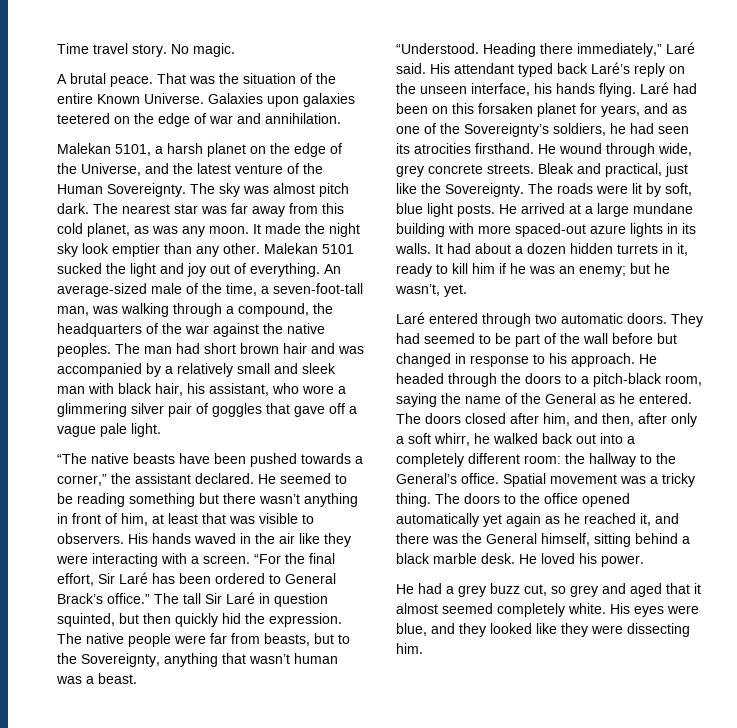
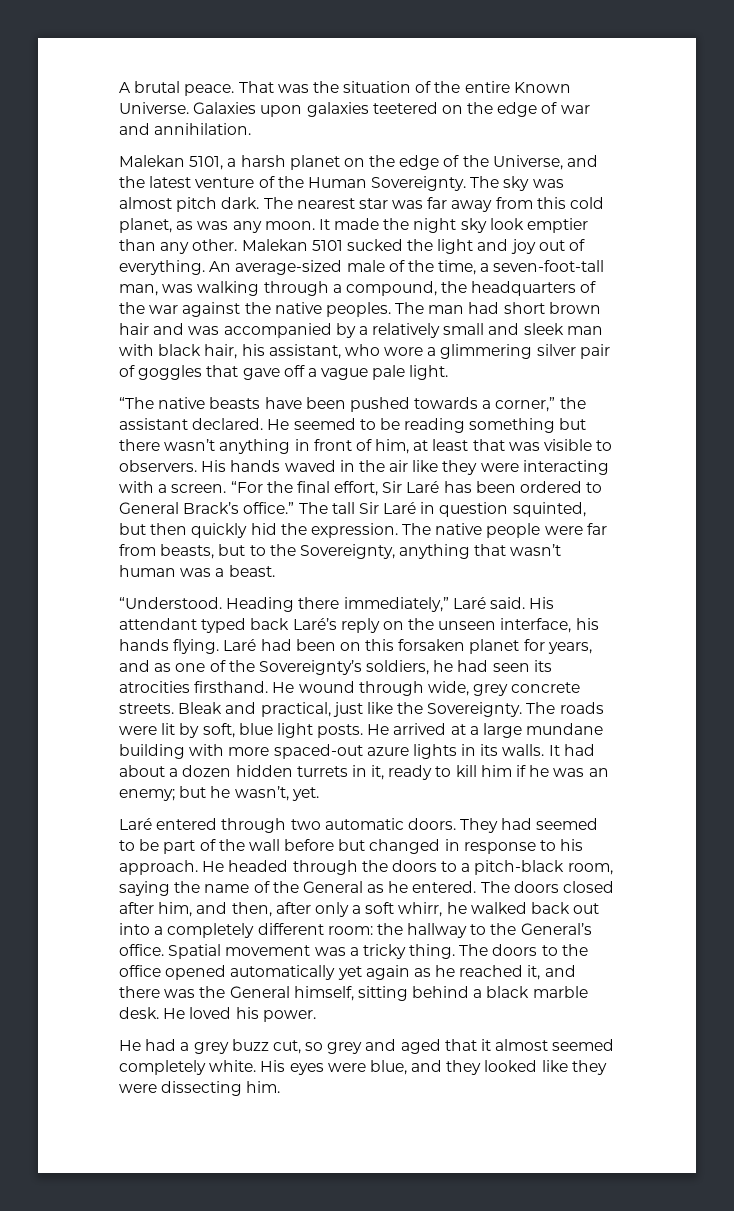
[57,43,235,57] Time travel story. No magic. // -> (119, 87) none

